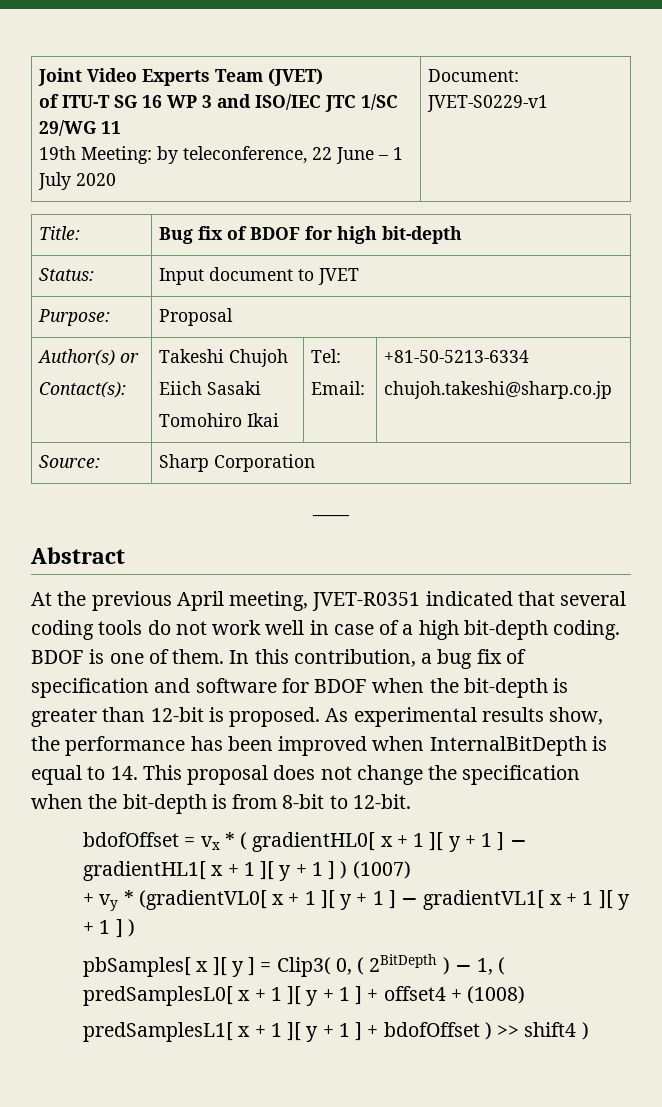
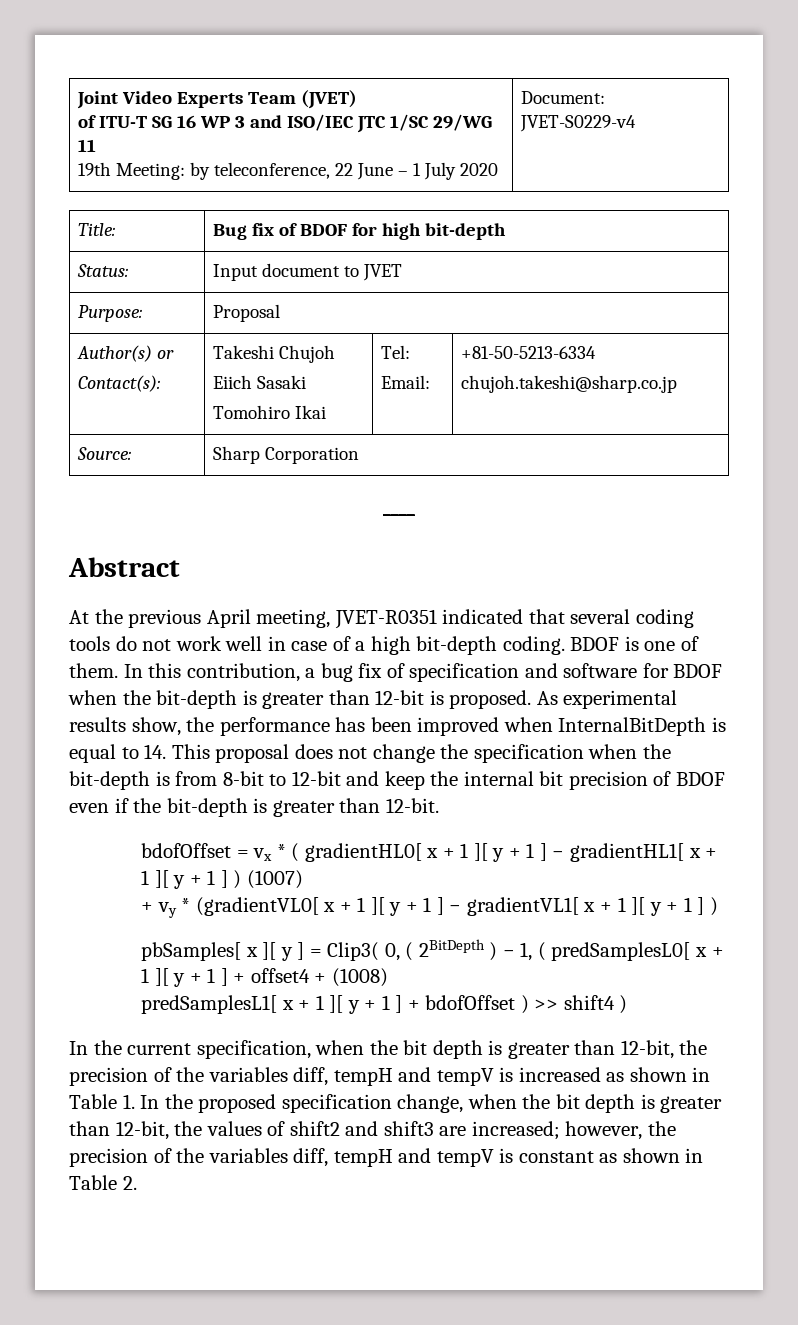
[426,95,548,112] JVET-S0229-v1 -> [520,115,637,132] JVET-S0229-v4
(348, 802) none -> [291,771,725,790] [69,798,381,817] 12-bit and keep the internal bit precision of BDOF even if the bit-depth is greater than
(589, 1031) none -> [69,1040,708,1059] [69,1067,711,1086] [69,1094,723,1113] [69,1121,676,1140] [69,1148,704,1167] [69,1175,137,1190] // In the current specification, when the bit depth is greater than 12-bit, the precision of the variables diff, tempH and tempV is increased as shown in Table 1. In the proposed specification change, when the bit depth is greater than 12-bit, the values of shift2 and shift3 are increased; however, the precision of the variables diff, tempH and tempV is constant as shown in Table 2.

